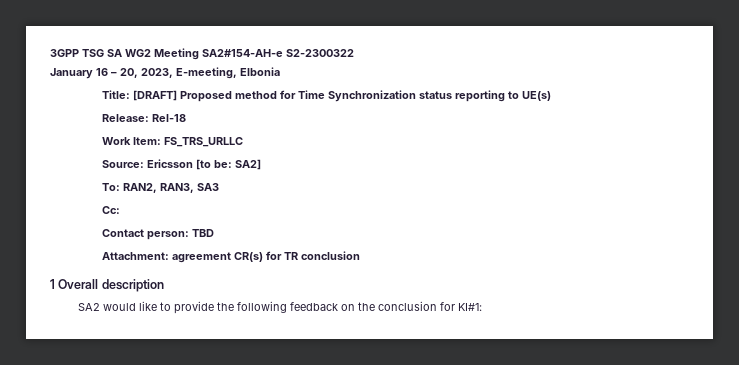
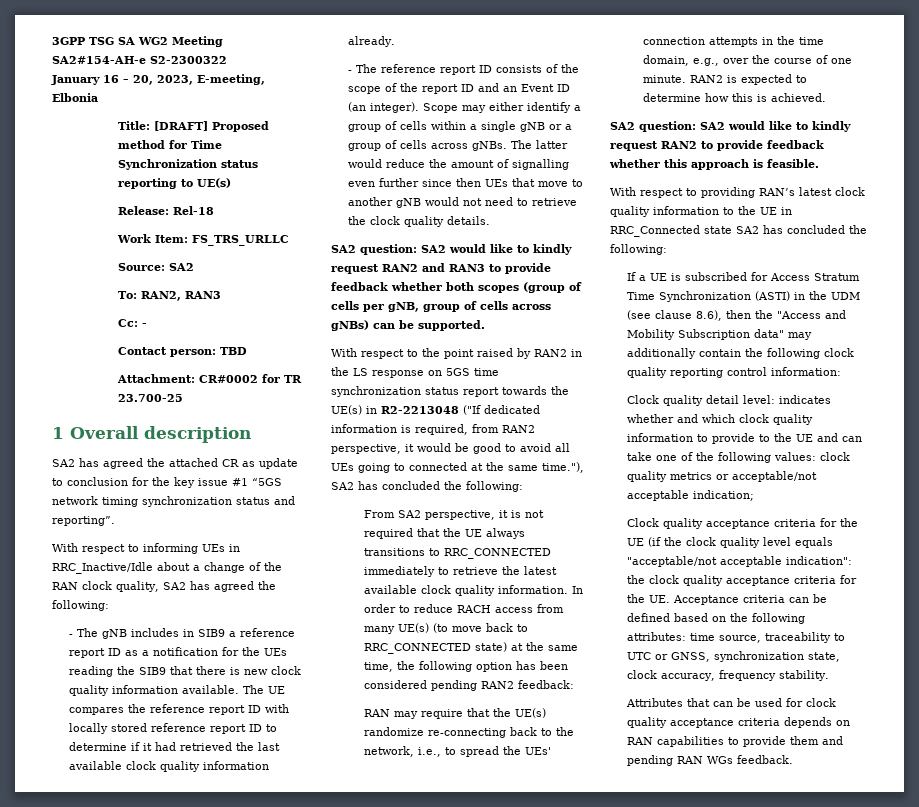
[147,159,262,170] Ericsson [to be: SA2] -> [169,263,195,271] SA2
[160,183,220,193] RAN3, SA3 -> [185,291,222,299] RAN3
(121, 210) none -> [142,323,148,327] -
[172,252,264,263] agreement CR(s) -> [199,375,259,383] CR#0002
[301,251,361,260] conclusion -> [118,394,184,402] 23.700-25
[103,301,483,314] would like to provide the following feedback on the conclusion for KI#1: -> [79,458,298,469] [52,477,282,488] [52,496,295,507] [52,516,115,526] [52,543,240,554] [52,562,282,574] [52,581,276,592] [52,600,109,611] [68,628,295,639] [68,647,287,658] [68,666,301,677] [68,685,285,696] [68,704,289,715] [68,723,277,734] [68,742,280,751] [68,761,269,772] [347,36,395,47] [347,64,579,75] [347,83,570,94] [347,102,581,113] [347,121,572,132] [347,140,568,151] [347,159,569,170] [347,178,583,187] [347,197,577,208] [347,216,490,227] [331,244,572,255] [331,263,551,274] [331,282,582,293] [331,301,551,312] [331,320,485,331] [331,348,582,359] [331,367,499,378] [331,386,569,397] [331,405,540,415] [331,424,535,435] [331,443,570,454] [331,462,584,473] [331,481,523,492] [364,510,545,520] [364,528,526,539] [364,548,552,559] [364,566,558,577] [364,585,584,596] [364,604,565,613] [364,623,529,634] [364,642,579,654] [364,661,569,672] [364,680,575,691] [364,708,547,719] [364,727,575,738] [364,746,552,757] [643,36,825,47] [643,55,853,66] [643,74,808,85] [643,93,827,102] [610,121,851,132] [610,140,824,151] [609,159,819,170] [610,187,865,198] [610,206,792,217] [610,225,867,237] [610,244,667,255] [626,272,860,281] [626,291,860,302] [626,310,846,321] [626,329,812,340] [626,348,854,359] [626,367,841,378] [626,395,831,406] [626,414,813,425] [626,433,862,444] [626,452,850,463] [626,471,817,482] [626,490,754,501] [626,518,858,529] [626,537,833,548] [626,556,852,567] [626,575,857,586] [626,594,827,605] [626,613,805,624] [626,632,845,643] [626,651,840,662] [626,670,829,681] [625,698,836,707] [626,717,850,728] [626,736,843,747] [626,755,793,766] has agreed the attached CR as update to conclusion for the key issue #1 “5GS network timing synchronization status and reporting”. // With respect to informing UEs in RRC_Inactive/Idle about a change of the RAN clock quality, SA2 has agreed the following: // - The gNB includes in SIB9 a reference report ID as a notification for the UEs reading the SIB9 that there is new clock quality information available. The UE compares the reference report ID with locally stored reference report ID to determine if it had retrieved the last available clock quality information already. // - The reference report ID consists of the scope of the report ID and an Event ID (an integer). Scope may either identify a group of cells within a single gNB or a group of cells across gNBs. The latter would reduce the amount of signalling even further since then UEs that move to another gNB would not need to retrieve the clock quality details. // SA2 question: SA2 would like to kindly request RAN2 and RAN3 to provide feedback whether both scopes (group of cells per gNB, group of cells across gNBs) can be supported. // With respect to the point raised by RAN2 in the LS response on 5GS time synchronization status report towards the UE(s) in R2-2213048 ("If dedicated information is required, from RAN2 perspective, it would be good to avoid all UEs going to connected at the same time."), SA2 has concluded the following: // From SA2 perspective, it is not required that the UE always transitions to RRC_CONNECTED immediately to retrieve the latest available clock quality information. In order to reduce RACH access from many UE(s) (to move back to RRC_CONNECTED state) at the same time, the following option has been considered pending RAN2 feedback: // RAN may require that the UE(s) randomize re-connecting back to the network, i.e., to spread the UEs' connection attempts in the time domain, e.g., over the course of one minute. RAN2 is expected to determine how this is achieved. // SA2 question: SA2 would like to kindly request RAN2 to provide feedback whether this approach is feasible. // With respect to providing RAN’s latest clock quality information to the UE in RRC_Connected state SA2 has concluded the following: // If a UE is subscribed for Access Stratum Time Synchronization (ASTI) in the UDM (see clause 8.6), then the "Access and Mobility Subscription data" may additionally contain the following clock quality reporting control information: // Clock quality detail level: indicates whether and which clock quality information to provide to the UE and can take one of the following values: clock quality metrics or acceptable/not acceptable indication; // Clock quality acceptance criteria for the UE (if the clock quality level equals "acceptable/not acceptable indication": the clock quality acceptance criteria for the UE. Acceptance criteria can be defined based on the following attributes: time source, traceability to UTC or GNSS, synchronization state, clock accuracy, frequency stability. // Attributes that can be used for clock quality acceptance criteria depends on RAN capabilities to provide them and pending RAN WGs feedback.

